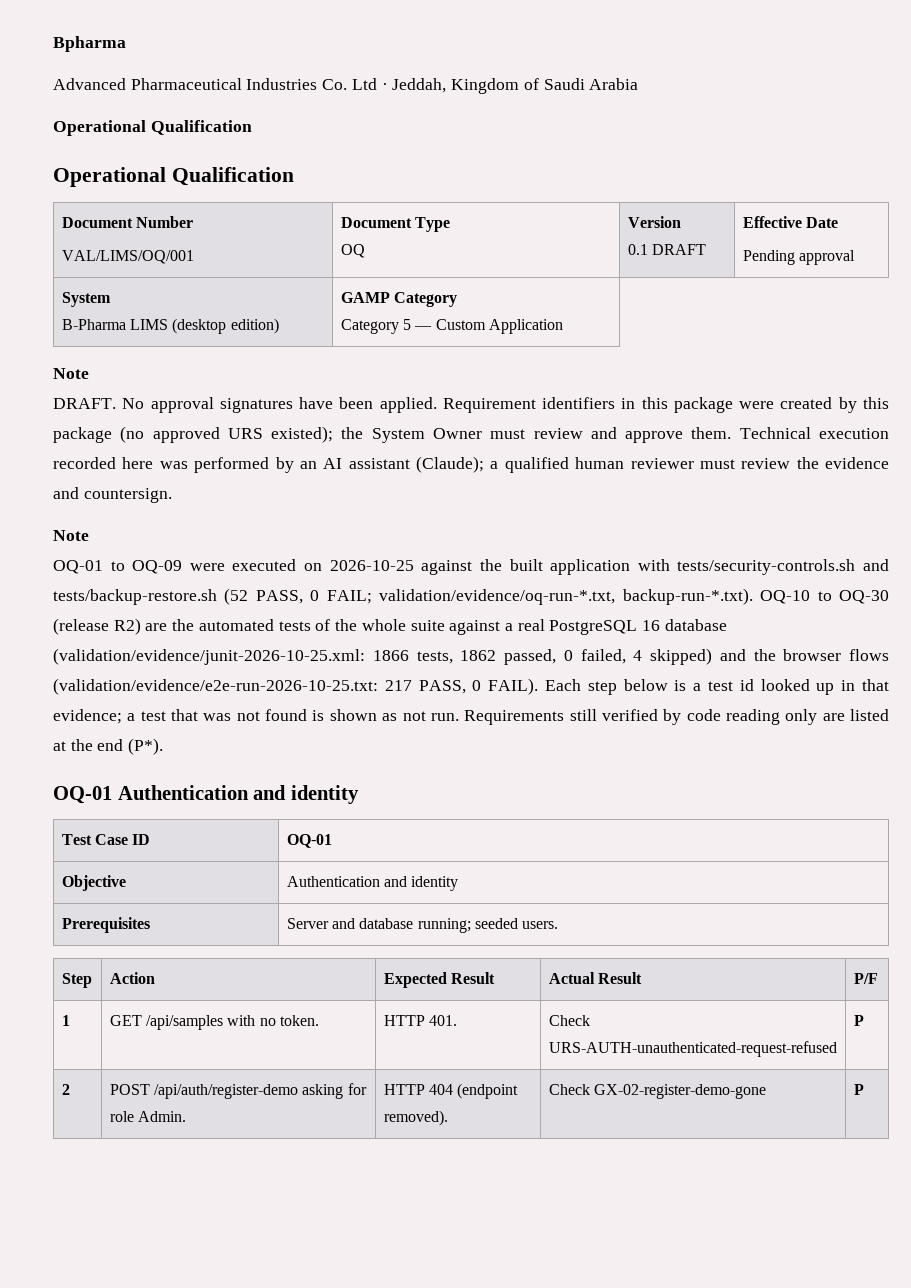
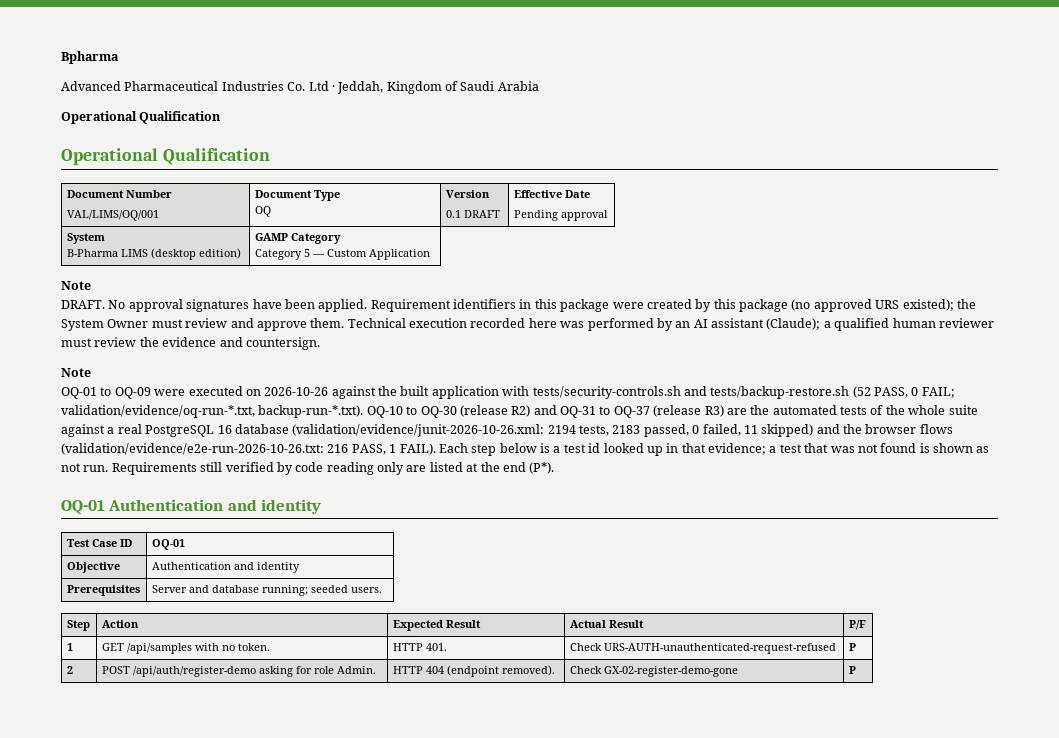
[329,560,414,571] 2026-10-25 -> [264,387,329,396] 2026-10-26
(141, 626) none -> [533,405,724,418] and OQ-31 to OQ-37 (release R3)
[53,648,497,665] (validation/evidence/junit-2026-10-25.xml: 1866 tests, 1862 -> [292,424,641,437] (validation/evidence/junit-2026-10-26.xml: 2194 tests, 2183
[633,650,643,661] 4 -> [743,425,758,434] 11
[53,678,482,695] (validation/evidence/e2e-run-2026-10-25.txt: 217 PASS, 0 -> [61,443,397,455] (validation/evidence/e2e-run-2026-10-26.txt: 216 PASS, 1

